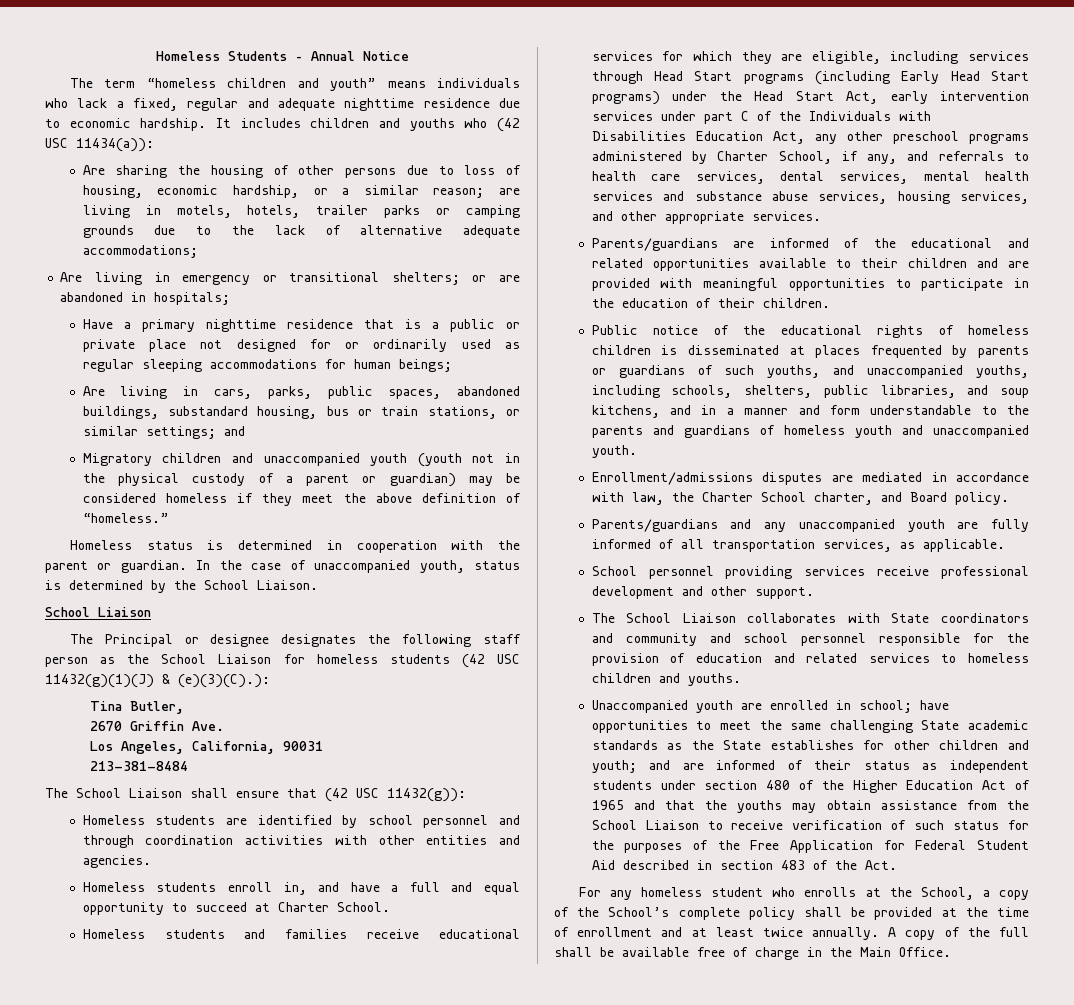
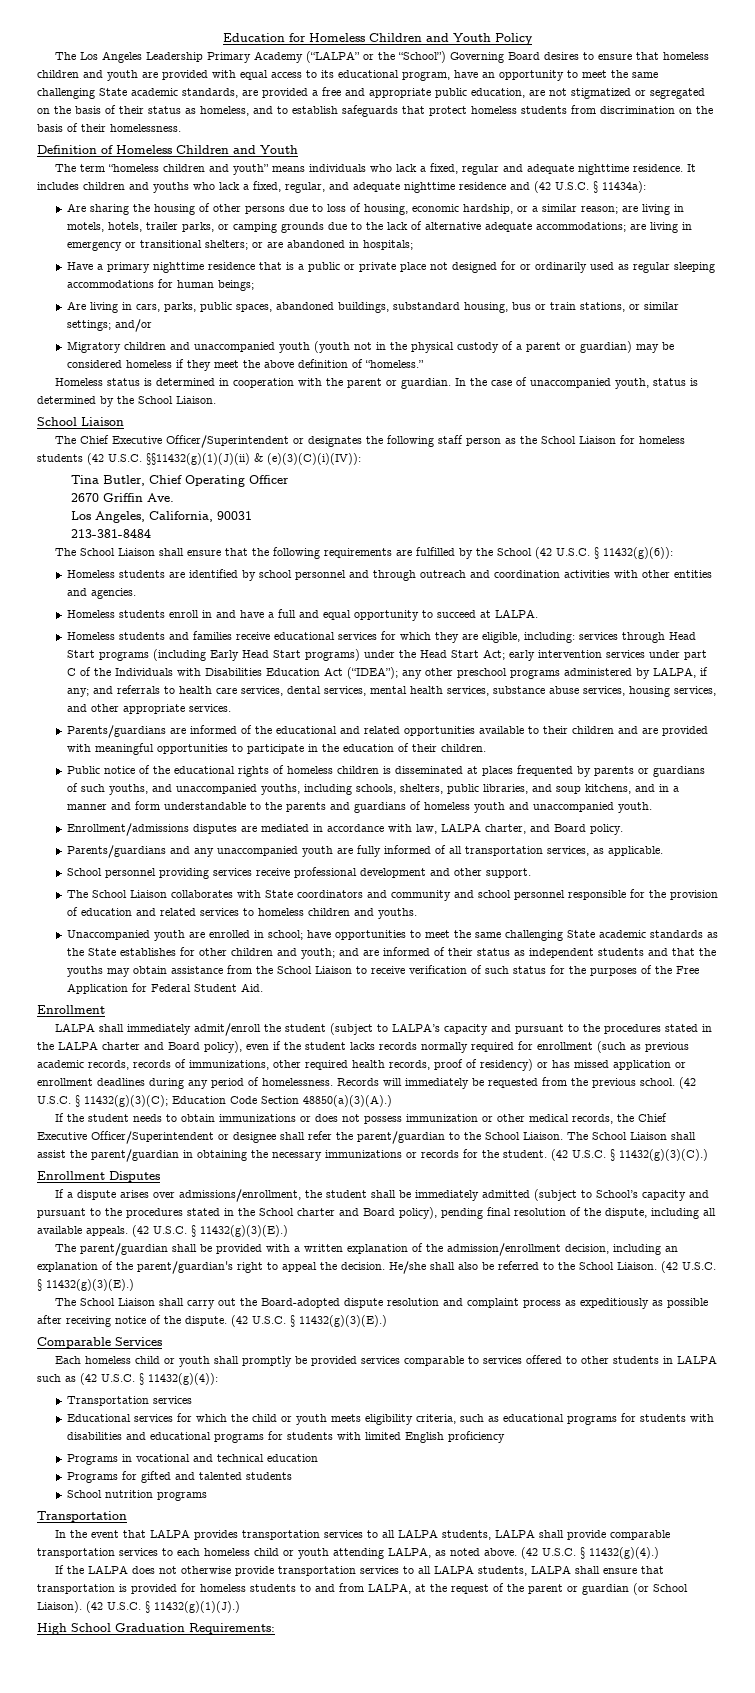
[156,51,409,61] Homeless Students – Annual Notice -> [223,33,533,45] [55,51,710,63] [37,70,658,81] [37,87,705,99] [37,105,713,117] [37,123,181,132] [37,145,298,154] Education for Homeless Children and Youth Policy // The Los Angeles Leadership Primary Academy (“LALPA” or the “School”) Governing Board desires to ensure that homeless children and youth are provided with equal access to its educational program, have an opportunity to meet the same challenging State academic standards, are provided a free and appropriate public education, are not stigmatized or segregated on the basis of their status as homeless, and to establish safeguards that protect homeless students from discrimination on the basis of their homelessness. // Definition of Homeless Children and Youth
[423,98,520,108] [45,118,207,131] residence due to economic hardship. -> [633,164,684,172] residence.
[497,118,520,132] [45,138,154,152] (42 USC 11434(a)): -> [219,181,646,193] lack a fixed, regular, and adequate nighttime residence and (42 U.S.C. § 11434a):
[384,205,421,218] parks -> [181,222,214,232] parks,
[60,272,83,282] // Are -> [629,224,646,230] are
[223,426,245,436] and -> [114,319,152,332] and/or
[104,634,270,647] Principal or designee -> [80,435,305,448] Chief Executive Officer/Superintendent or
[496,654,520,664] [45,674,270,688] USC 11432(g)(1)(J) & (e)(3)(C).): -> [108,453,361,465] U.S.C. §§11432(g)(1)(J)(ii) & (e)(3)(C)(i)(IV)):
(184, 707) none -> [149,475,290,487] Chief Operating Officer
[325,788,466,802] (42 USC 11432(g)): -> [252,547,674,559] the following requirements are fulfilled by the School (42 U.S.C. § 11432(g)(6)):
(134, 841) none -> [419,570,490,578] outreach and
[283,882,307,895] in, -> [201,610,212,618] in
[277,902,390,912] Charter School. -> [494,609,538,618] LALPA.
[890,51,959,64] including -> [523,632,575,643] including:
[846,91,879,104] Act, -> [482,649,505,660] Act;
[772,131,805,144] Act, -> [323,667,398,679] Act (“IDEA”);
[717,151,898,164] Charter School, if any, -> [652,667,708,678] [66,688,89,697] LALPA, if any;
[591,191,685,201] services and -> [446,686,489,696] services,
[671,492,806,502] the Charter School -> [440,823,481,832] LALPA
[660,780,1030,793] [591,800,624,810] under section 480 of the Higher Education Act of 1965 -> (644, 952) none
[591,860,897,870] [578,887,1029,900] [554,907,1029,920] [554,927,1029,940] [554,947,951,960] Aid described in section 483 of the Act. // For any homeless student who enrolls at the School, a copy of the School’s complete policy shall be provided at the time of enrollment and at least twice annually. A copy of the full shall be available free of charge in the Main Office. -> [240,983,263,992] [37,1005,105,1014] [55,1023,713,1036] [37,1041,689,1053] [37,1059,686,1071] [37,1077,696,1089] [37,1095,392,1107] [55,1113,668,1124] [37,1131,696,1144] [37,1149,708,1162] [37,1171,160,1182] [55,1189,710,1202] [37,1207,716,1219] [37,1225,288,1237] [55,1243,679,1256] [37,1261,716,1274] [37,1279,134,1291] [55,1298,709,1309] [37,1315,387,1327] [37,1337,162,1348] [55,1355,718,1367] [37,1373,218,1385] [66,1396,192,1406] [66,1413,714,1425] [66,1431,505,1443] [66,1454,318,1465] [66,1471,292,1483] [66,1490,207,1501] [37,1511,127,1522] [55,1529,671,1540] [37,1547,659,1559] [55,1565,665,1576] [37,1583,688,1595] [37,1601,240,1613] [37,1623,275,1635] Aid. // Enrollment // LALPA shall immediately admit/enroll the student (subject to LALPA’s capacity and pursuant to the procedures stated in the LALPA charter and Board policy), even if the student lacks records normally required for enrollment (such as previous academic records, records of immunizations, other required health records, proof of residency) or has missed application or enrollment deadlines during any period of homelessness. Records will immediately be requested from the previous school. (42 U.S.C. § 11432(g)(3)(C); Education Code Section 48850(a)(3)(A).) // If the student needs to obtain immunizations or does not possess immunization or other medical records, the Chief Executive Officer/Superintendent or designee shall refer the parent/guardian to the School Liaison. The School Liaison shall assist the parent/guardian in obtaining the necessary immunizations or records for the student. (42 U.S.C. § 11432(g)(3)(C).) // Enrollment Disputes // If a dispute arises over admissions/enrollment, the student shall be immediately admitted (subject to School’s capacity and pursuant to the procedures stated in the School charter and Board policy), pending final resolution of the dispute, including all available appeals. (42 U.S.C. § 11432(g)(3)(E).) // The parent/guardian shall be provided with a written explanation of the admission/enrollment decision, including an explanation of the parent/guardian's right to appeal the decision. He/she shall also be referred to the School Liaison. (42 U.S.C. § 11432(g)(3)(E).) // The School Liaison shall carry out the Board-adopted dispute resolution and complaint process as expeditiously as possible after receiving notice of the dispute. (42 U.S.C. § 11432(g)(3)(E).) // Comparable Services // Each homeless child or youth shall promptly be provided services comparable to services offered to other students in LALPA such as (42 U.S.C. § 11432(g)(4)): // Transportation services // Educational services for which the child or youth meets eligibility criteria, such as educational programs for students with disabilities and educational programs for students with limited English proficiency // Programs in vocational and technical education // Programs for gifted and talented students // School nutrition programs // Transportation // In the event that LALPA provides transportation services to all LALPA students, LALPA shall provide comparable transportation services to each homeless child or youth attending LALPA, as noted above. (42 U.S.C. § 11432(g)(4).) // If the LALPA does not otherwise provide transportation services to all LALPA students, LALPA shall ensure that transportation is provided for homeless students to and from LALPA, at the request of the parent or guardian (or School Liaison). (42 U.S.C. § 11432(g)(1)(J).) // High School Graduation Requirements:

